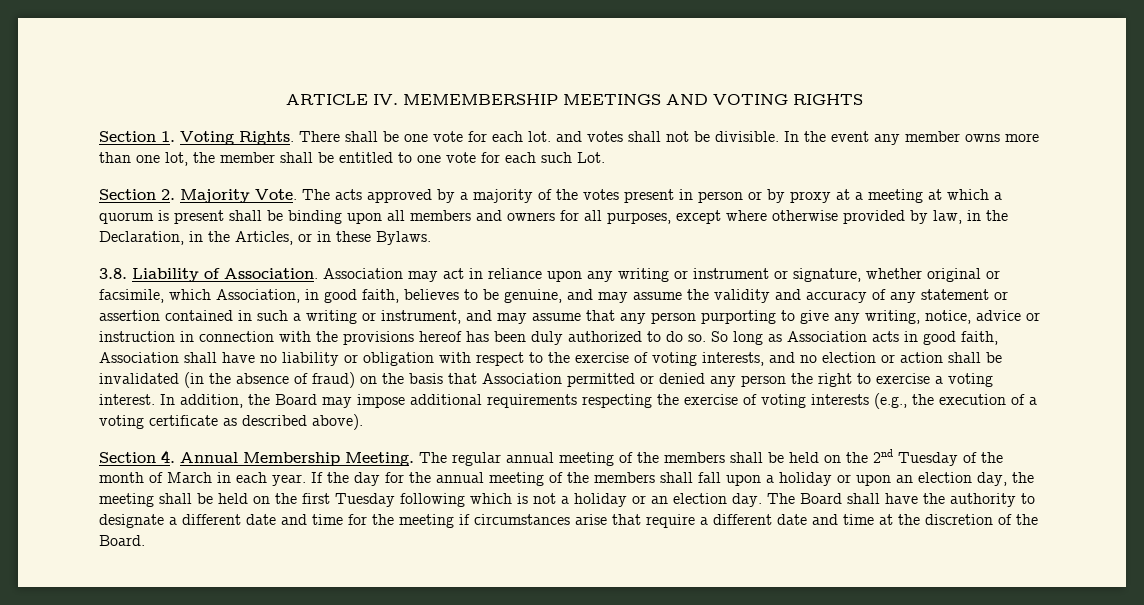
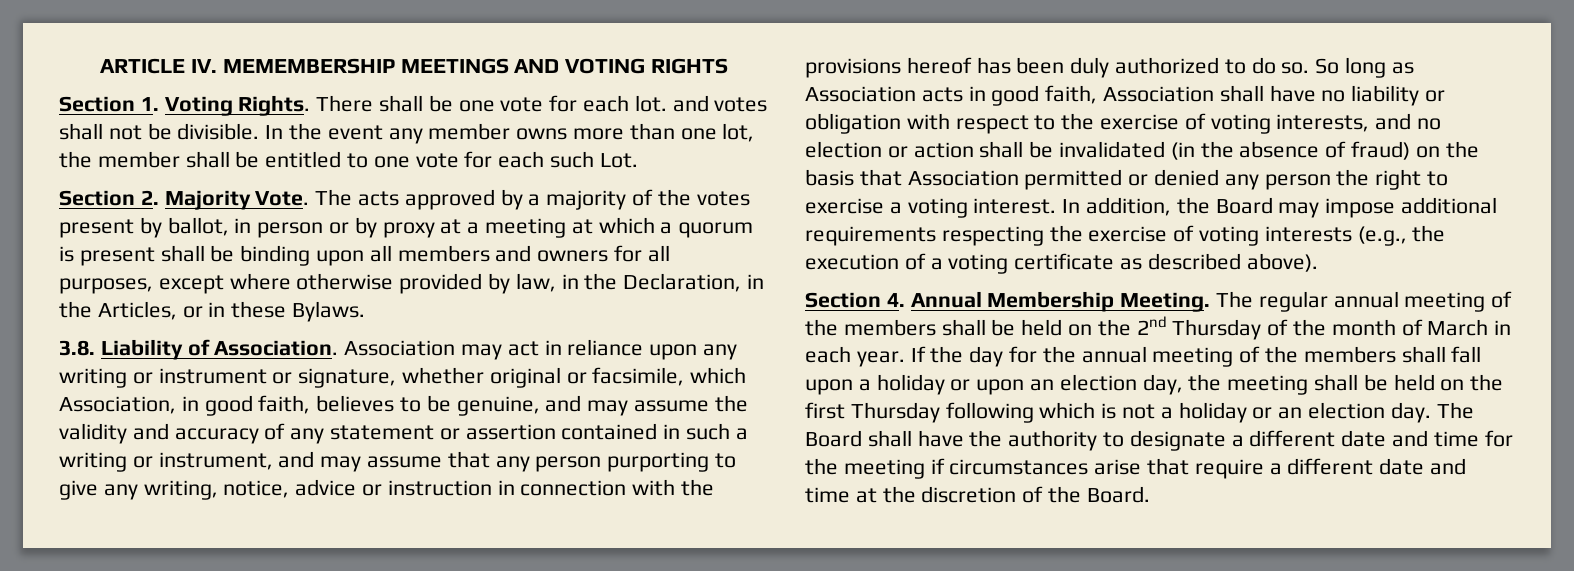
(674, 196) none -> [139,217,229,238] by ballot,
[898,452,958,466] Tuesday -> [1172,319,1262,340] Thursday
[335,493,395,507] Tuesday -> [850,402,940,423] Thursday

